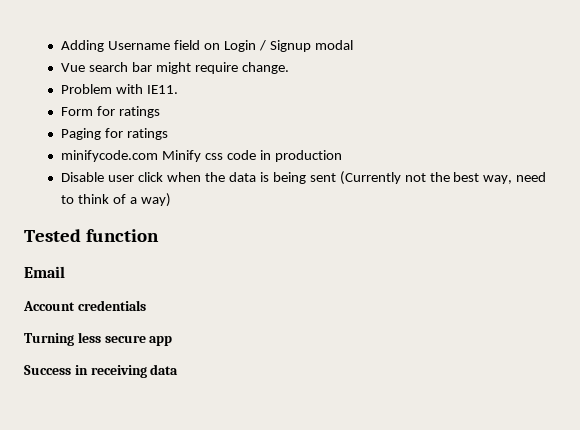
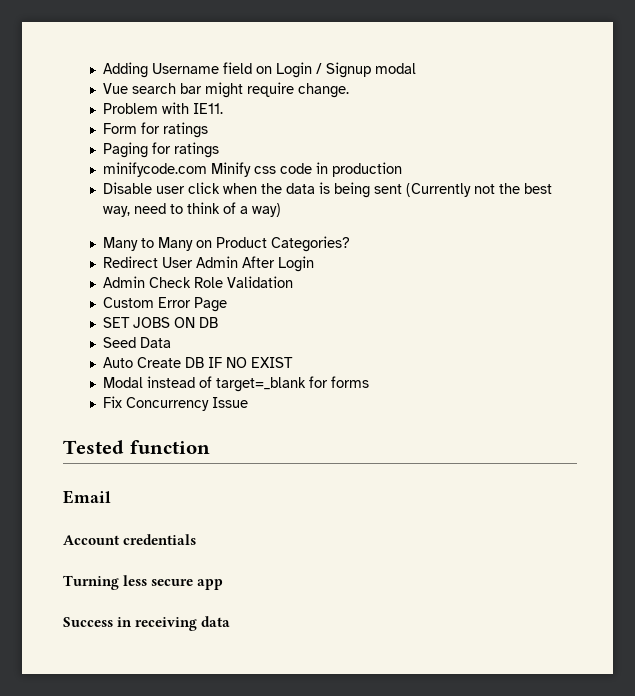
(172, 200) none -> [103,236,351,252] [103,256,315,272] [103,276,294,288] [103,297,228,312] [103,317,219,328] [103,337,172,348] [103,357,294,368] [103,376,370,392] [103,396,249,411] // Many to Many on Product Categories? // Redirect User Admin After Login // Admin Check Role Validation // Custom Error Page // SET JOBS ON DB // Seed Data // Auto Create DB IF NO EXIST // Modal instead of target=_blank for forms // Fix Concurrency Issue

